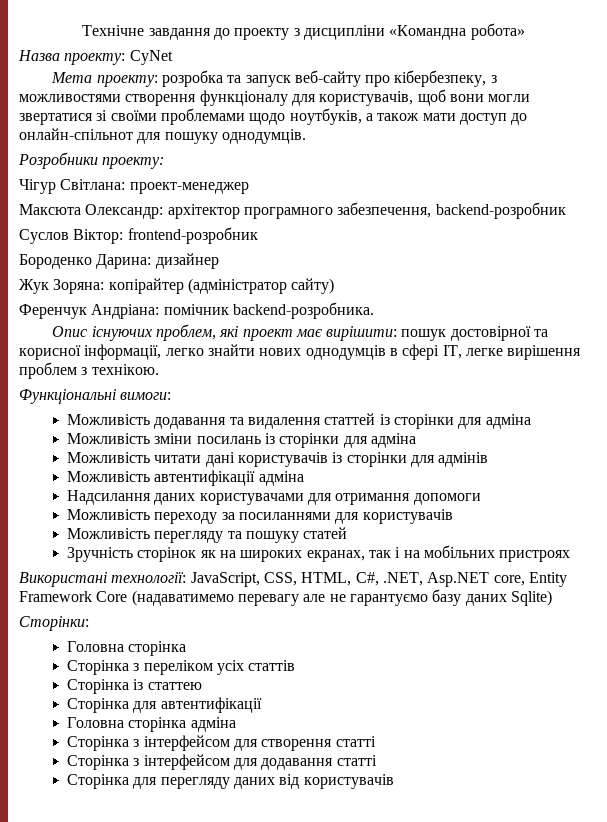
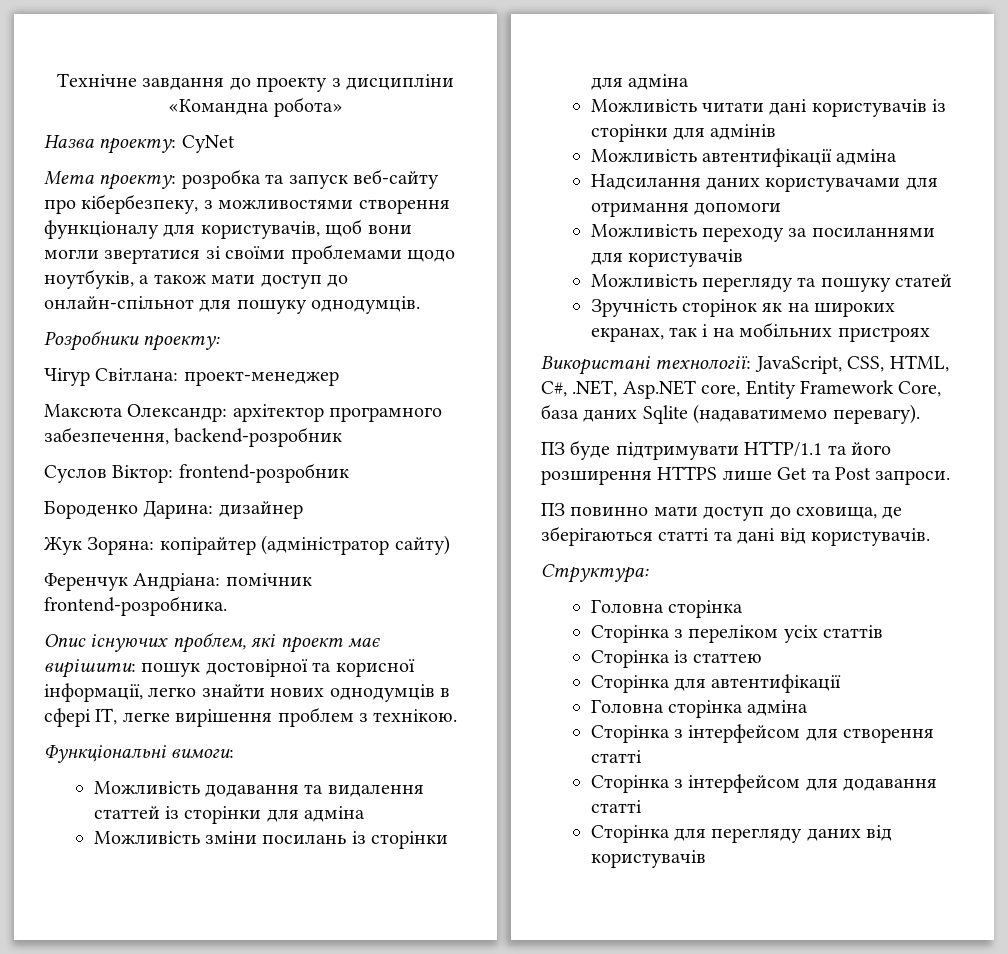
[232,302,374,319] backend-розробника. -> [44,596,227,616] frontend-розробника.
[96,589,552,606] [19,616,89,631] Core (надаватимемо перевагу але не гарантуємо базу даних Sqlite) // Сторінки: -> [898,381,942,397] [541,404,920,424] [541,440,891,460] [541,466,951,485] [541,503,903,521] [541,526,930,546] [541,564,649,583] Core, база даних Sqlite (надаватимемо перевагу). // ПЗ буде підтримувати HTTP/1.1 та його розширення HTTPS лише Get та Post запроси. // ПЗ повинно мати доступ до сховища, де зберігаються статті та дані від користувачів. // Структура:

